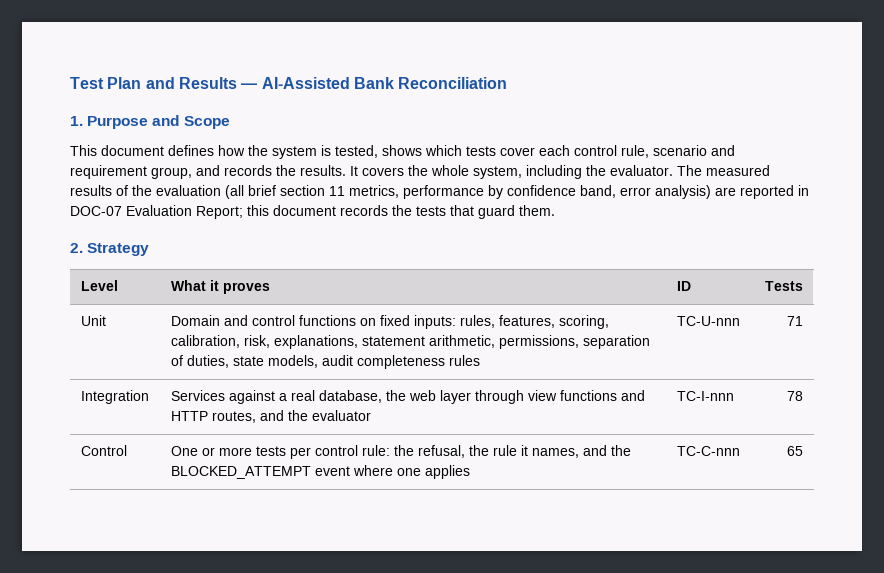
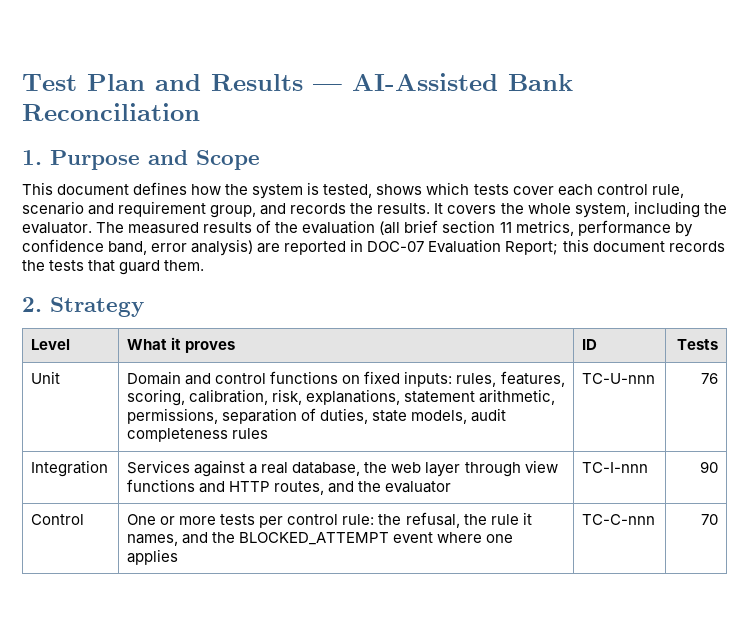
[787,316,804,326] 71 -> [700,373,718,384] 76
[787,391,804,401] 78 -> [699,461,718,473] 90
[787,446,804,456] 65 -> [700,514,718,525] 70

